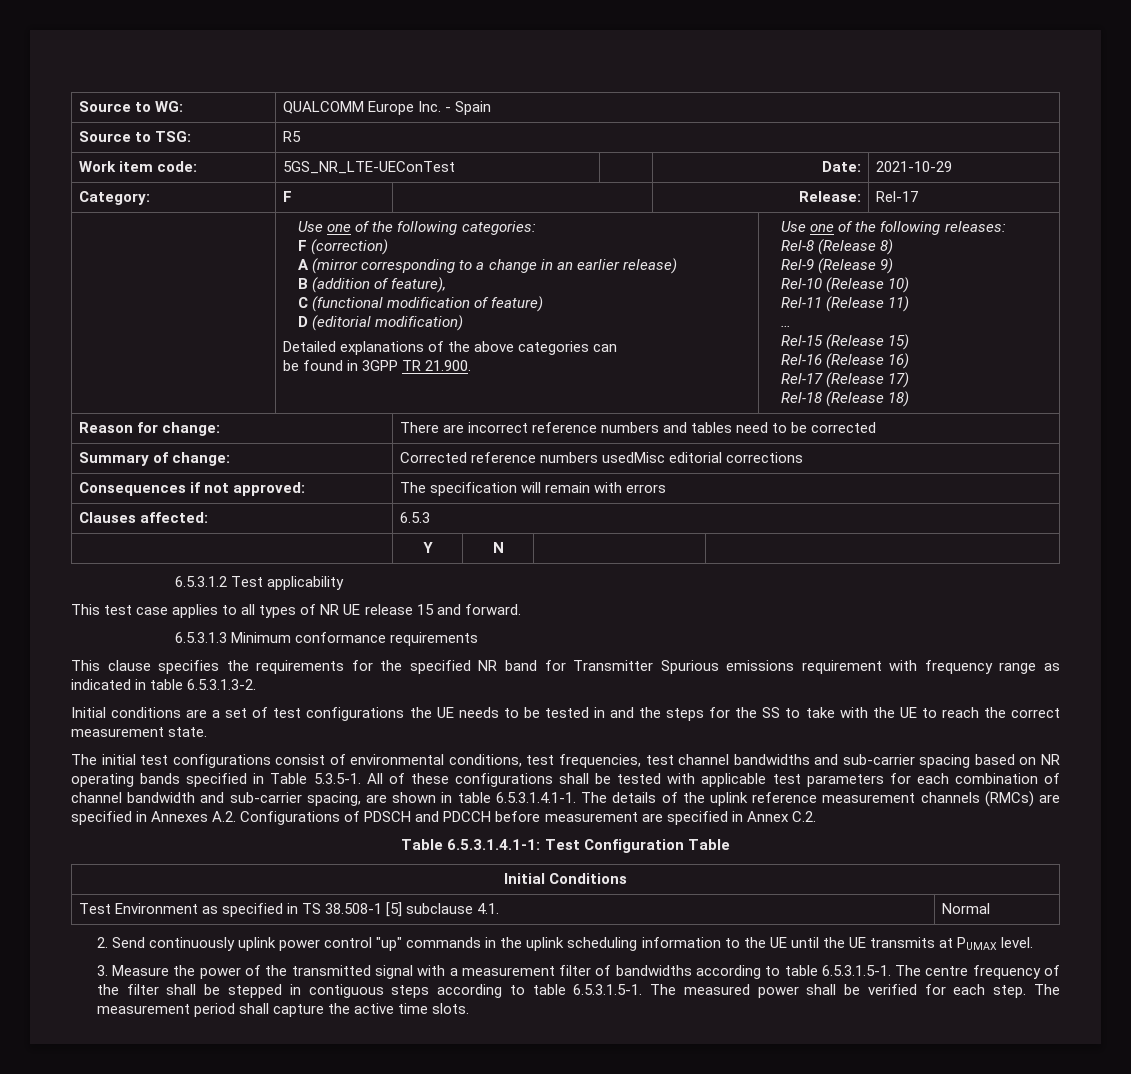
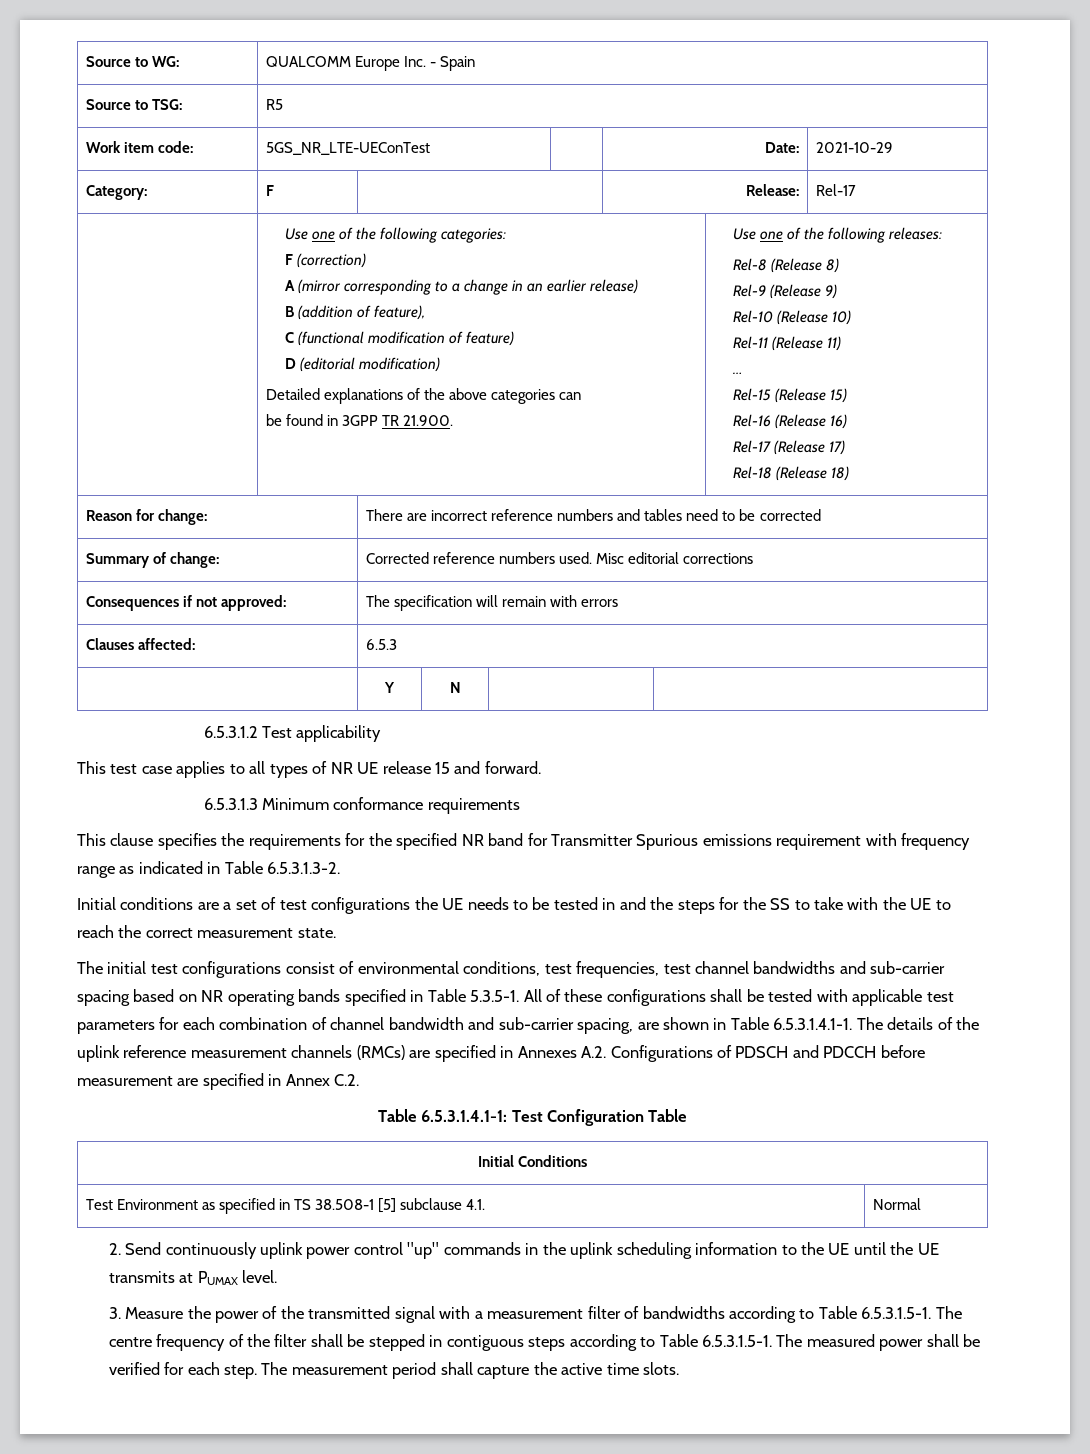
[601,452,665,463] usedMisc -> [559,552,625,564] used. Misc
[150,679,184,690] table -> [224,861,263,874] Table
[457,792,491,803] table -> [730,1017,769,1030] Table
[784,965,818,976] table -> [818,1306,857,1319] Table
[532,984,566,995] table -> [659,1334,698,1347] Table

